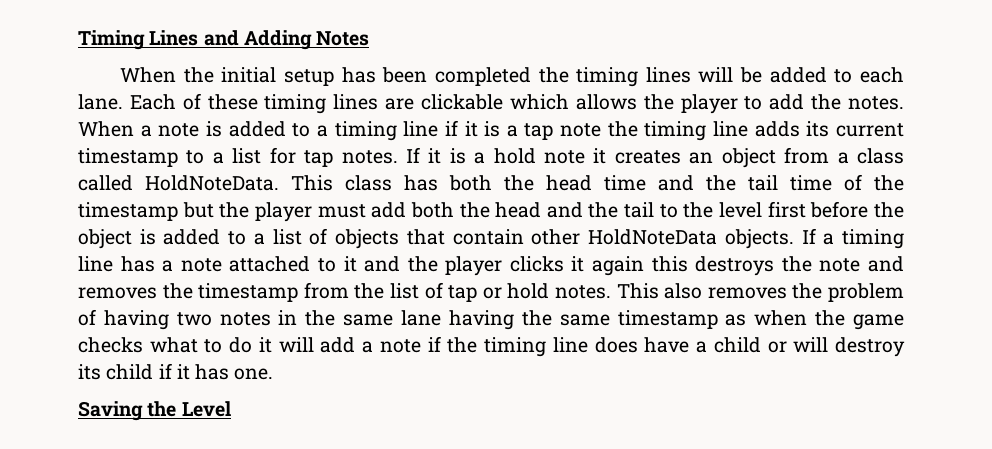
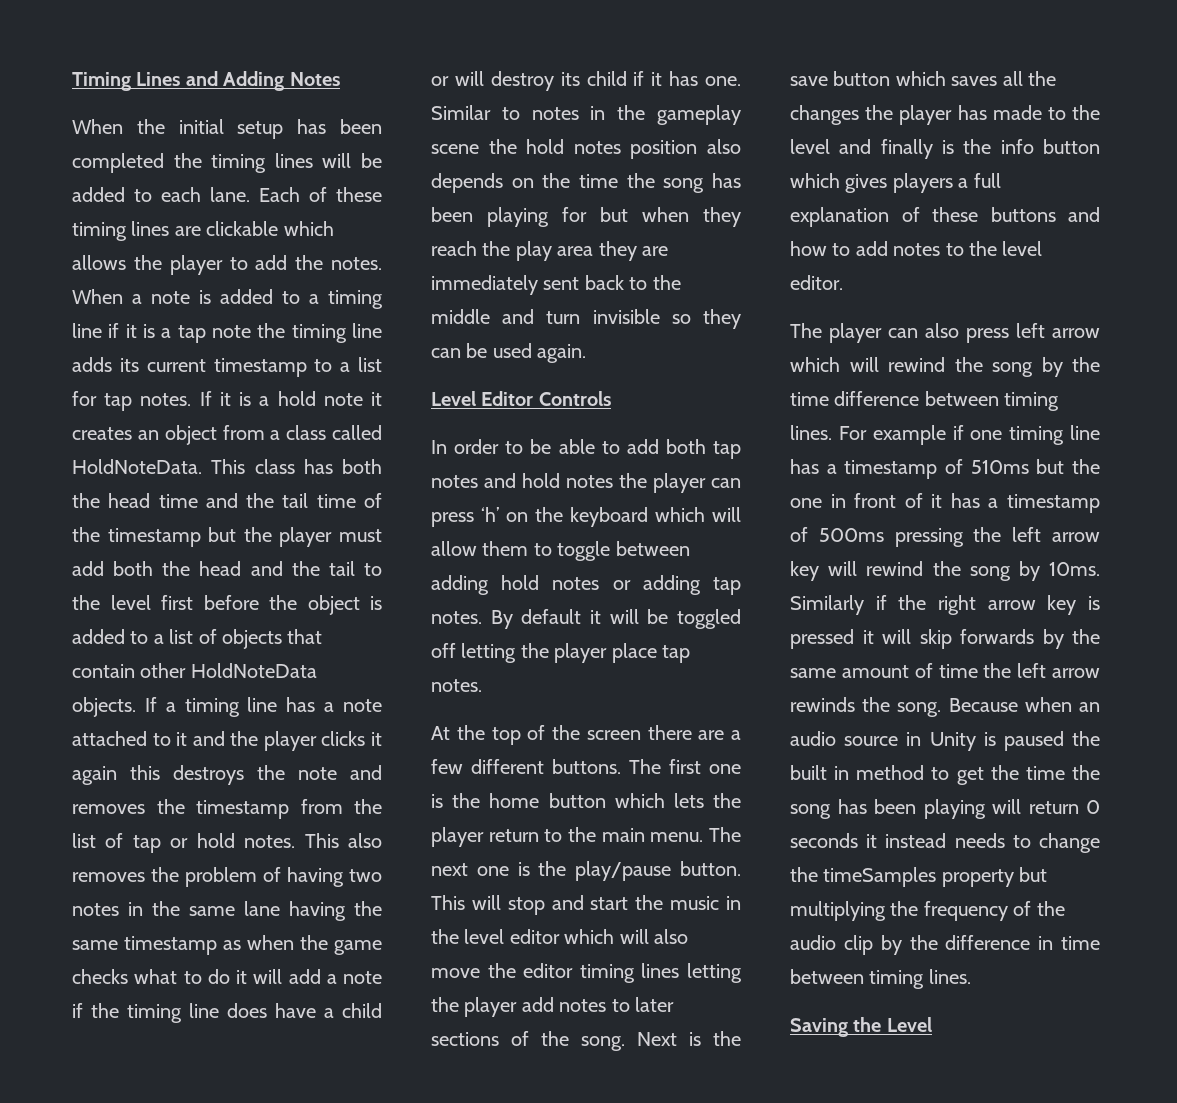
(274, 374) none -> [431,105,741,125] [431,139,741,159] [431,173,741,193] [431,207,741,227] [431,241,668,261] [431,275,681,295] [431,309,741,329] [431,343,587,363] [431,391,611,406] [431,439,741,459] [431,473,741,493] [431,507,741,527] [431,541,690,561] [431,575,741,595] [431,609,741,629] [431,643,690,663] [431,679,482,692] [431,725,741,745] [431,759,741,774] [431,793,741,808] [431,827,741,847] [431,861,741,881] [431,895,741,915] [431,929,688,944] [431,963,742,983] [431,997,674,1017] [431,1031,741,1051] [790,71,1056,86] [790,105,1100,125] [790,139,1100,159] [790,173,1001,193] [790,207,1100,227] [790,241,1043,256] [790,275,843,290] [790,323,1100,343] [790,357,1100,377] [790,391,1060,411] [790,425,1100,445] [790,459,1100,479] [790,493,1100,513] [790,527,1100,547] [790,561,1100,581] [790,595,1100,615] [790,629,1100,649] [790,663,1100,678] [790,697,1100,717] [790,731,1100,751] [790,765,1100,785] [790,799,1100,819] [790,833,1100,853] [790,867,1048,887] [790,901,1065,921] [790,935,1100,955] [790,969,971,989] Similar to notes in the gameplay scene the hold notes position also depends on the time the song has been playing for but when they reach the play area they are immediately sent back to the middle and turn invisible so they can be used again. // Level Editor Controls // In order to be able to add both tap notes and hold notes the player can press ‘h’ on the keyboard which will allow them to toggle between adding hold notes or adding tap notes. By default it will be toggled off letting the player place tap notes. // At the top of the screen there are a few different buttons. The first one is the home button which lets the player return to the main menu. The next one is the play/pause button. This will stop and start the music in the level editor which will also move the editor timing lines letting the player add notes to later sections of the song. Next is the save button which saves all the changes the player has made to the level and finally is the info button which gives players a full explanation of these buttons and how to add notes to the level editor. // The player can also press left arrow which will rewind the song by the time difference between timing lines. For example if one timing line has a timestamp of 510ms but the one in front of it has a timestamp of 500ms pressing the left arrow key will rewind the song by 10ms. Similarly if the right arrow key is pressed it will skip forwards by the same amount of time the left arrow rewinds the song. Because when an audio source in Unity is paused the built in method to get the time the song has been playing will return 0 seconds it instead needs to change the timeSamples property but multiplying the frequency of the audio clip by the difference in time between timing lines.

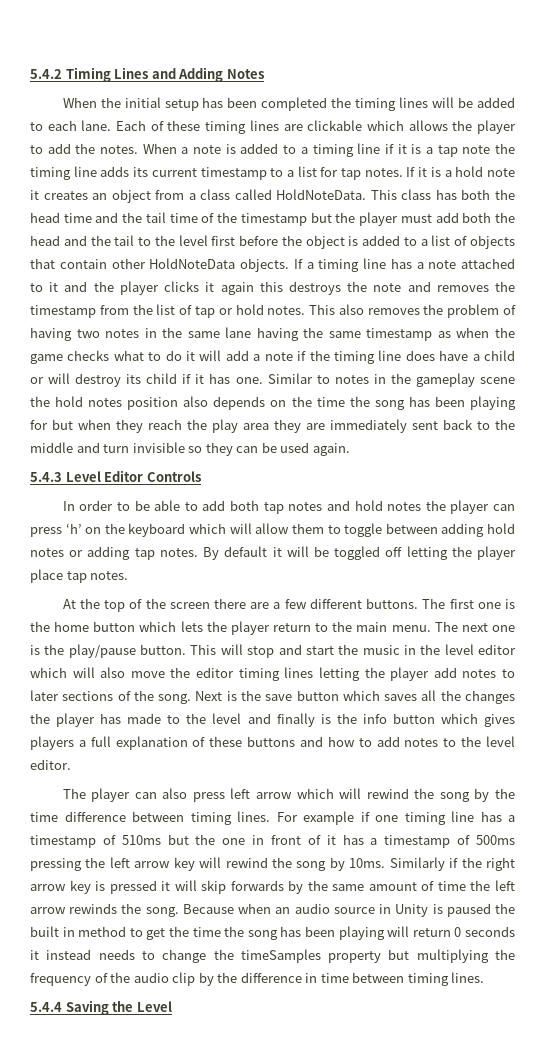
(72, 81) none -> [30,69,62,79] 5.4.2
(587, 353) none -> [30,472,62,482] 5.4.3
(971, 976) none -> [30,1002,62,1012] 5.4.4

